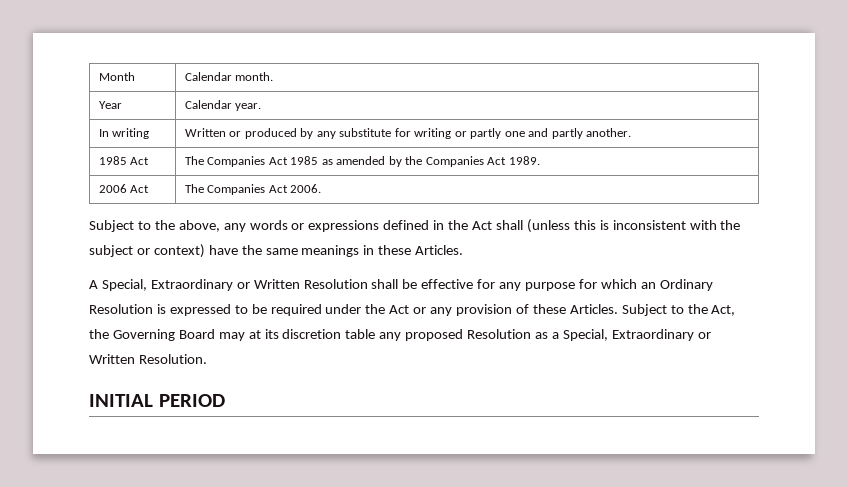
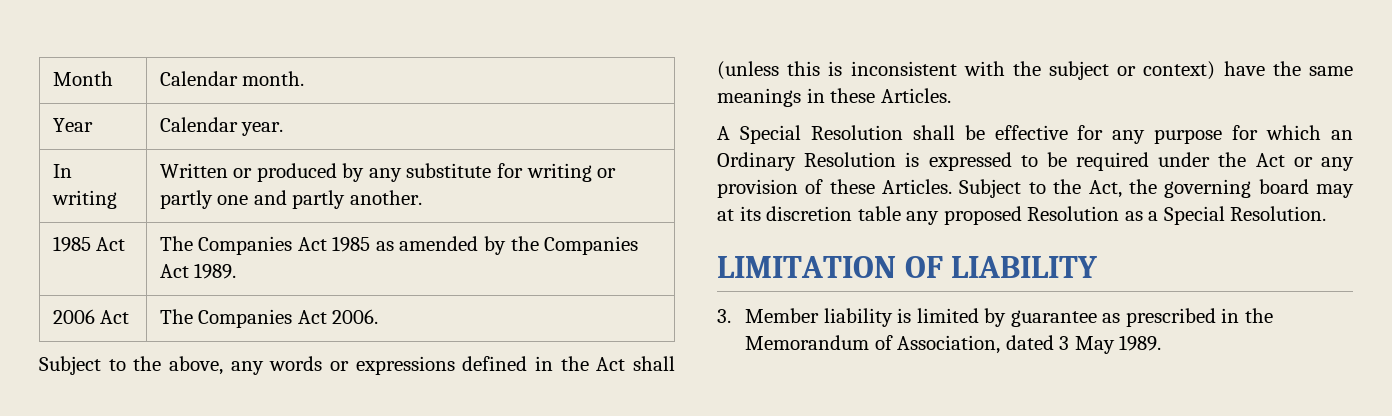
[101,279,300,291] Special, Extraordinary or Written -> [739,125,801,144] Special
[112,329,215,341] Governing Board -> [1164,179,1309,198] governing board
[562,329,711,341] [89,354,207,364] [89,394,225,407] Special, Extraordinary or Written Resolution. // INITIAL PERIOD -> [1163,206,1327,225] [717,256,1098,278] [717,308,1273,327] [745,335,1162,354] Special Resolution. // LIMITATION OF LIABILITY // 3. Member liability is limited by guarantee as prescribed in the Memorandum of Association, dated 3 May 1989.

